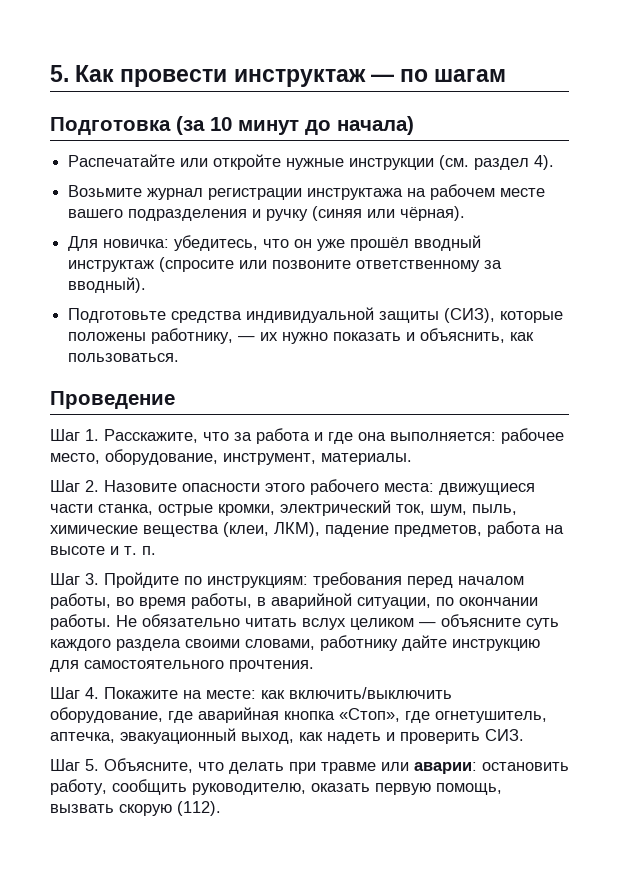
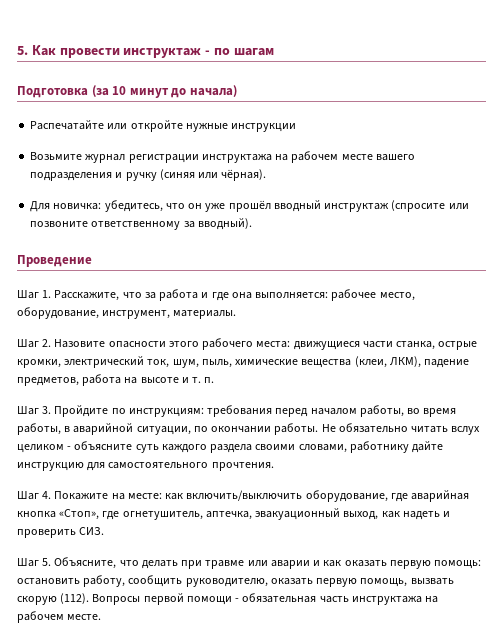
[370,74,394,82] — -> [205,50,211,55] -
[439,155,555,170] (см. раздел 4). -> (297, 127) none
[68,307,564,323] [68,328,535,344] [68,353,180,362] // Подготовьте средства индивидуальной защиты (СИЗ), которые положены работнику, — их нужно показать и объяснить, как пользоваться. -> (252, 224) none
[419,622,436,627] — -> [67,446,72,450] -
[414,762,477,774] аварии: -> [270,560,482,569] аварии и как оказать первую помощь:
(221, 808) none -> [92,593,439,605] [17,611,102,623] Вопросы первой помощи - обязательная часть инструктажа на рабочем месте.

